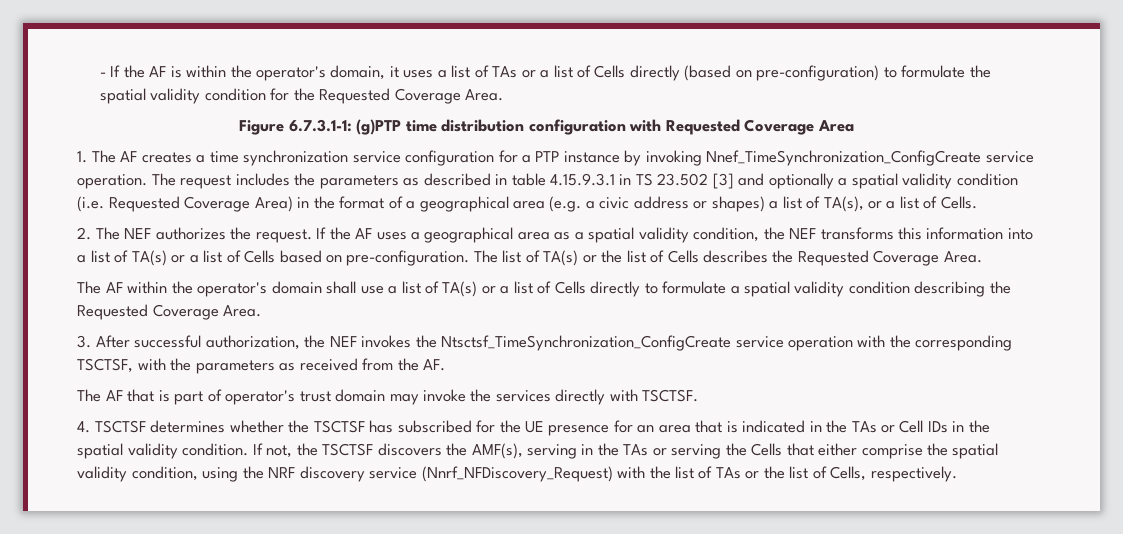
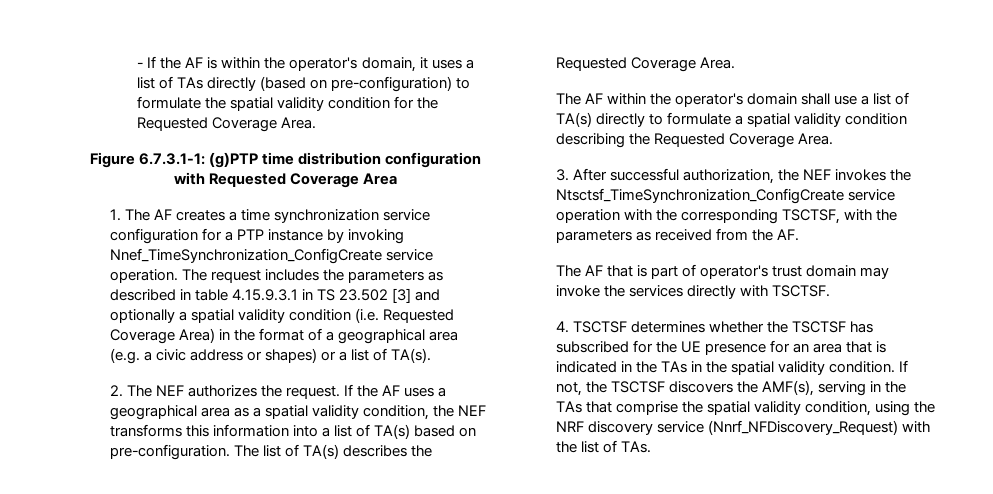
[521,65,626,78] or a list of Cells -> (204, 83) none
[769,196,977,212] a list of TA(s), or a list of Cells. -> [320,348,432,363] or a list of TA(s).
[171,250,276,263] or a list of Cells -> (410, 431) none
[582,250,699,263] or the list of Cells -> (339, 451) none
[481,281,586,294] or a list of Cells -> (592, 119) none
[880,420,948,433] or Cell IDs -> (687, 367) none
[652,443,858,459] or serving the Cells that either -> [585,401,612,413] that
[715,466,957,482] TAs or the list of Cells, respectively. -> [620,441,651,453] TAs.

